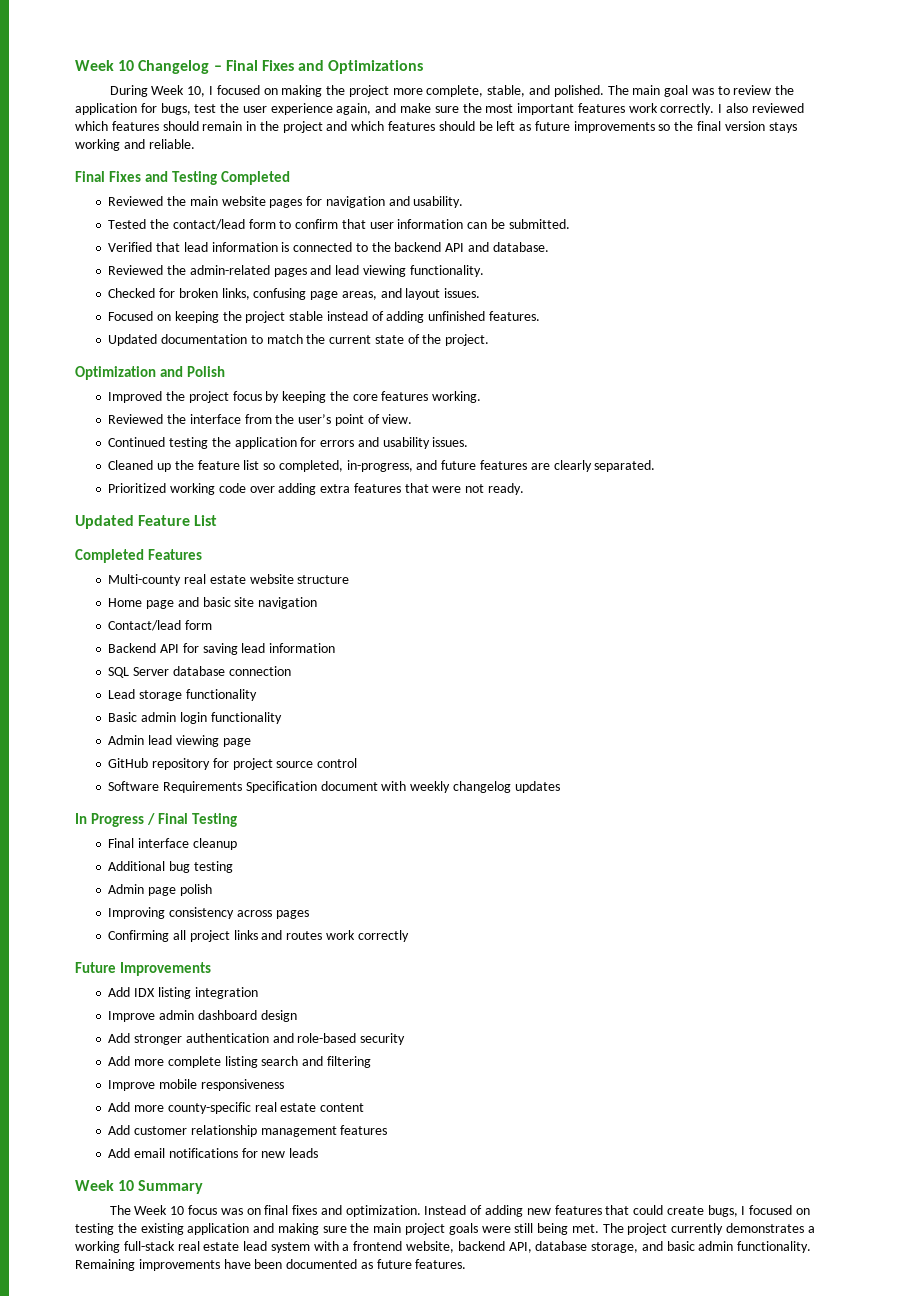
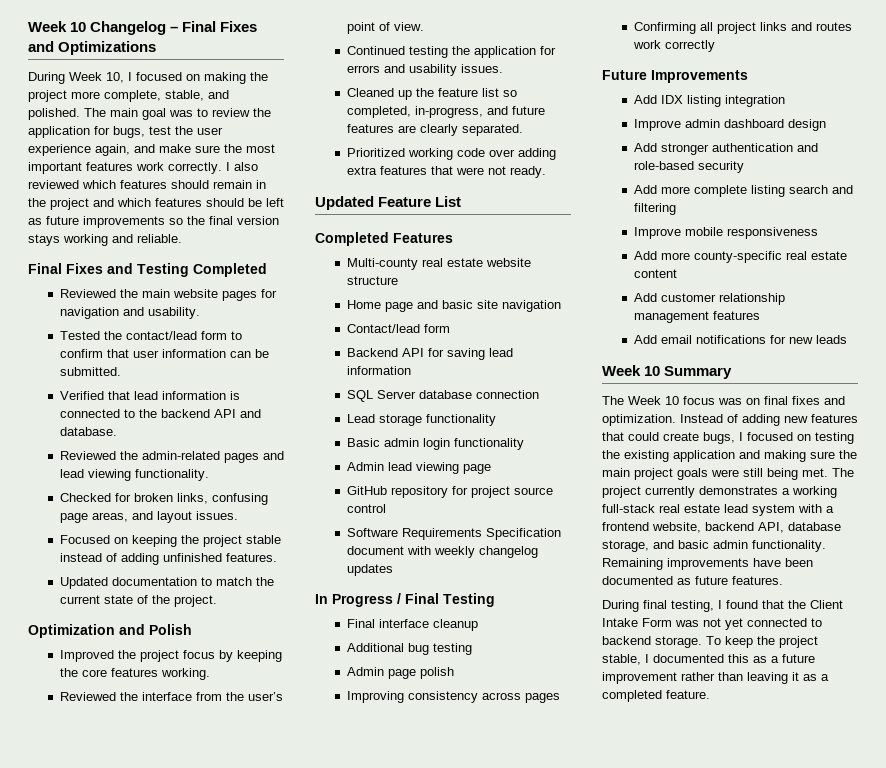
(467, 1264) none -> [602,600,843,612] [602,618,822,630] [602,636,818,648] [602,654,815,665] [602,672,829,684] [602,690,710,702] // During final testing, I found that the Client Intake Form was not yet connected to backend storage. To keep the project stable, I documented this as a future improvement rather than leaving it as a completed feature.

